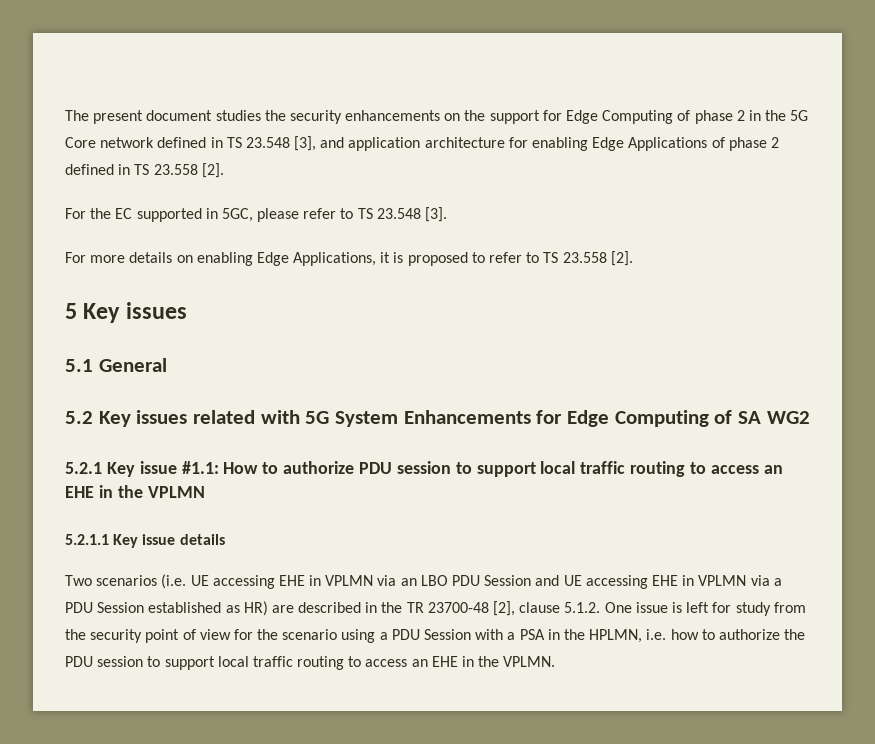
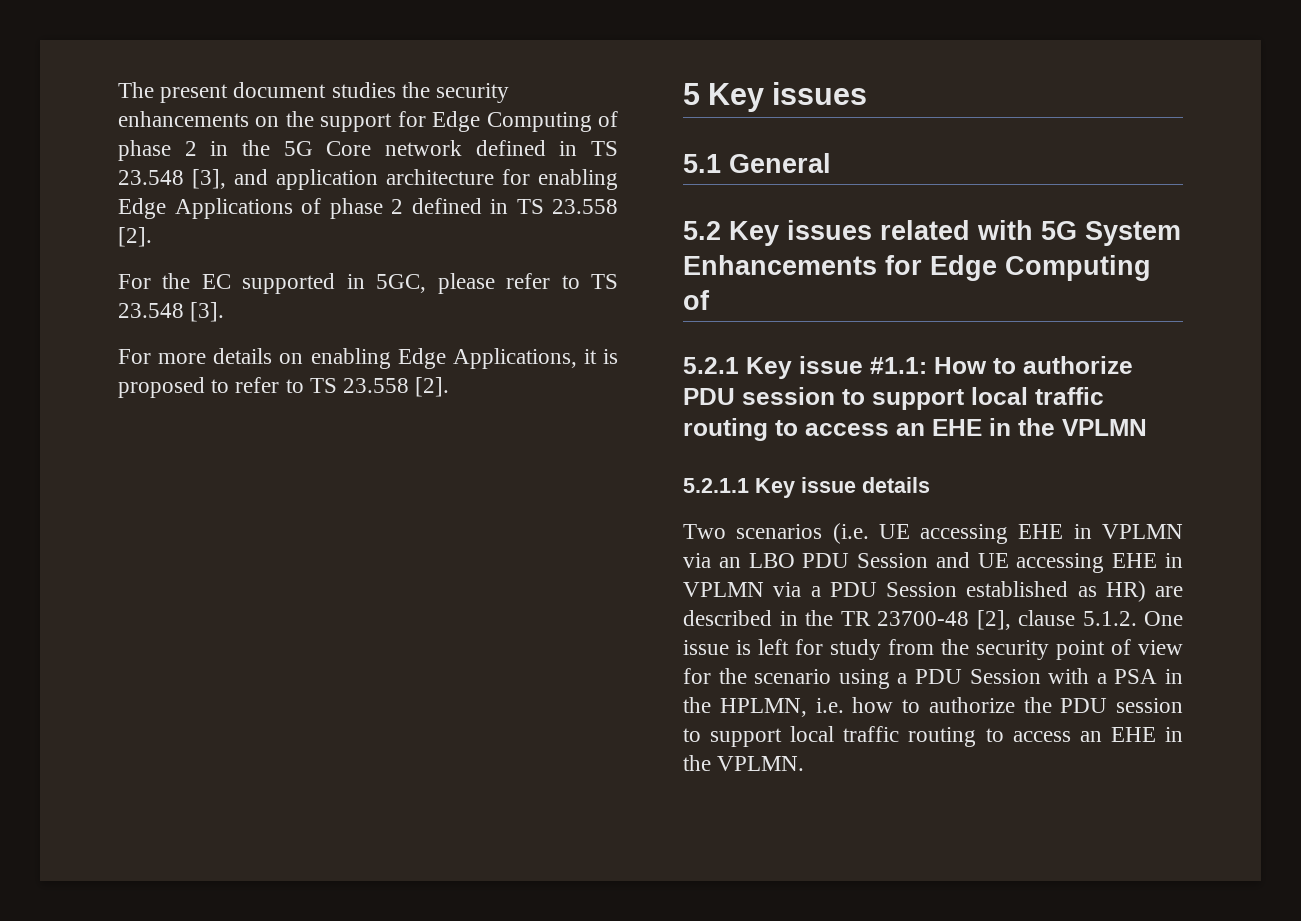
[738,411,810,424] SA WG2 -> (710, 300) none

